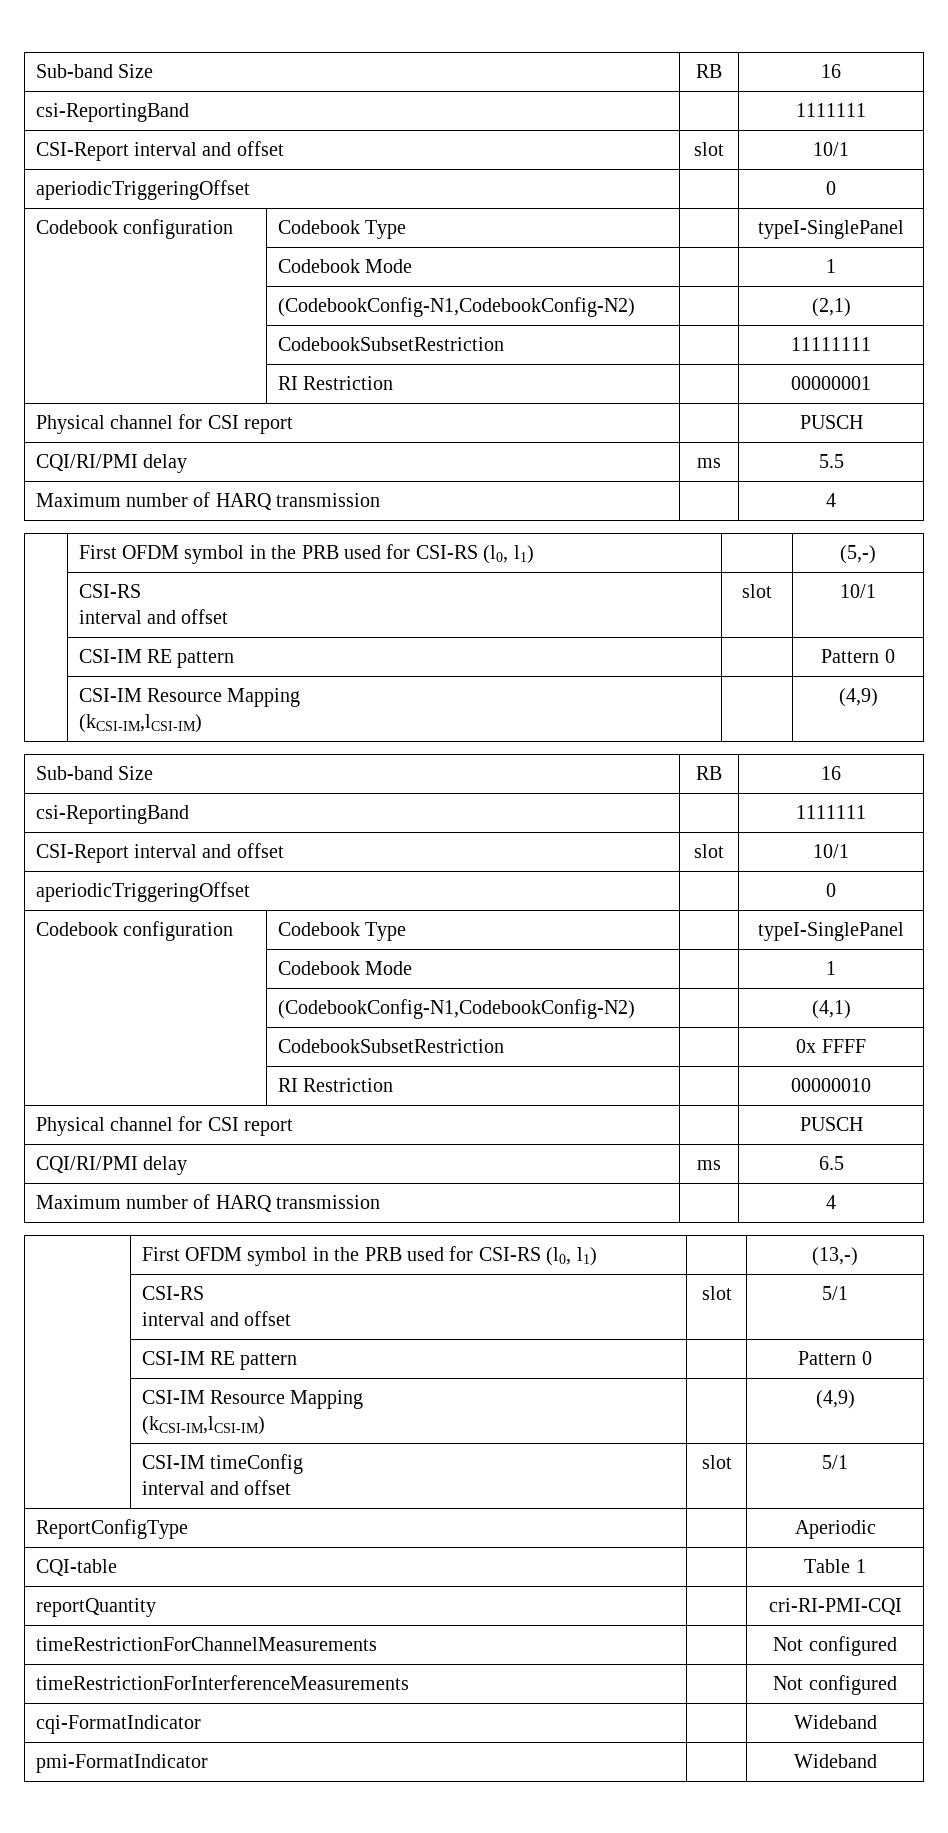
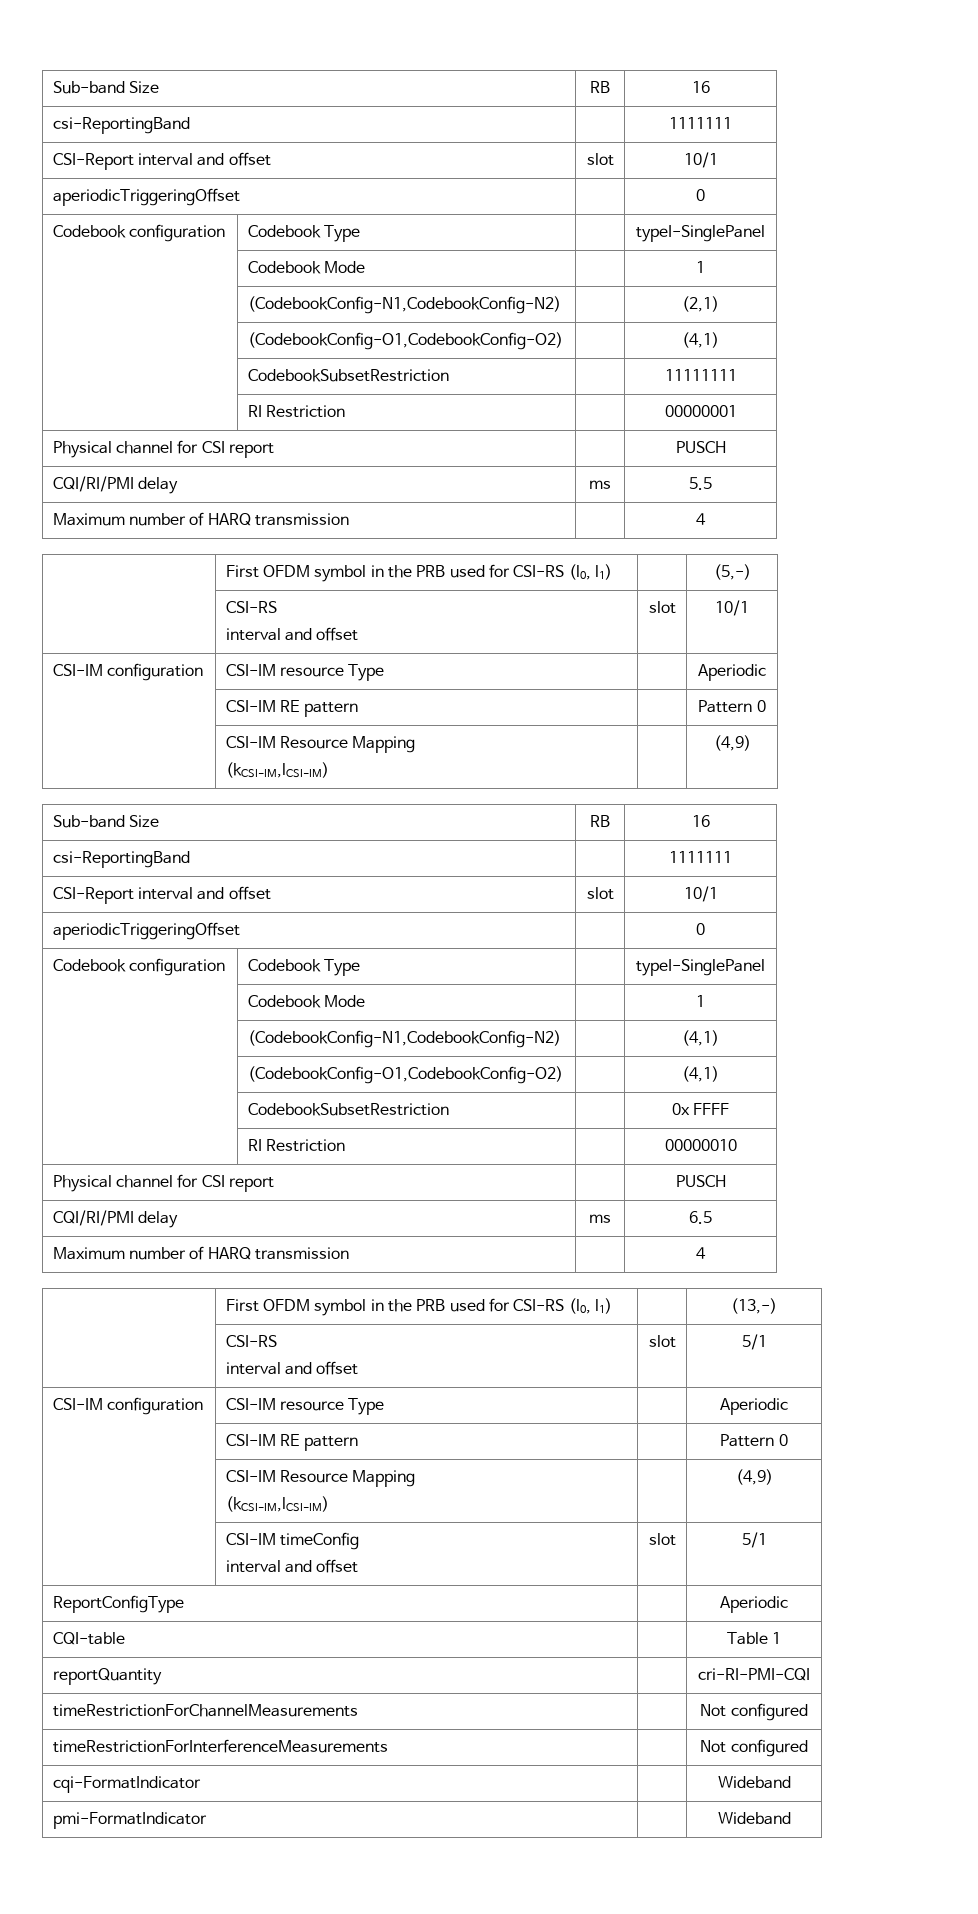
(851, 307) none -> [247,332,563,350] [682,332,720,348] // | (CodebookConfig-O1,CodebookConfig-O2) | | (4,1)
(876, 591) none -> [52,663,204,681] [225,664,385,681] [698,664,767,681] // CSI-IM configuration | CSI-IM resource Type | | Aperiodic
(851, 1009) none -> [247,1066,563,1084] [682,1066,720,1082] // | (CodebookConfig-O1,CodebookConfig-O2) | | (4,1)
(848, 1293) none -> [52,1397,204,1415] [225,1398,385,1415] [720,1398,789,1415] // CSI-IM configuration | CSI-IM resource Type | | Aperiodic

